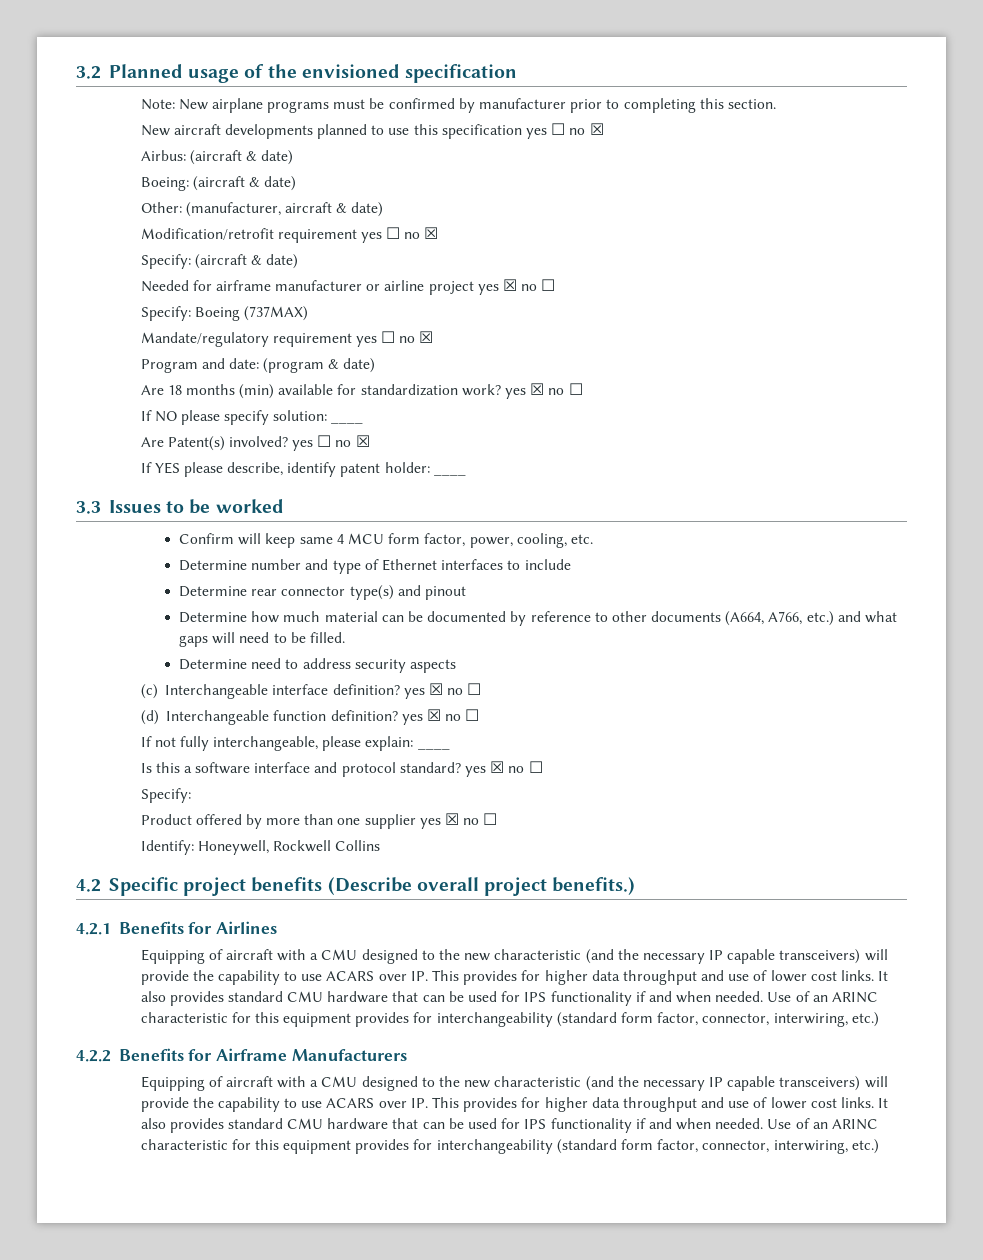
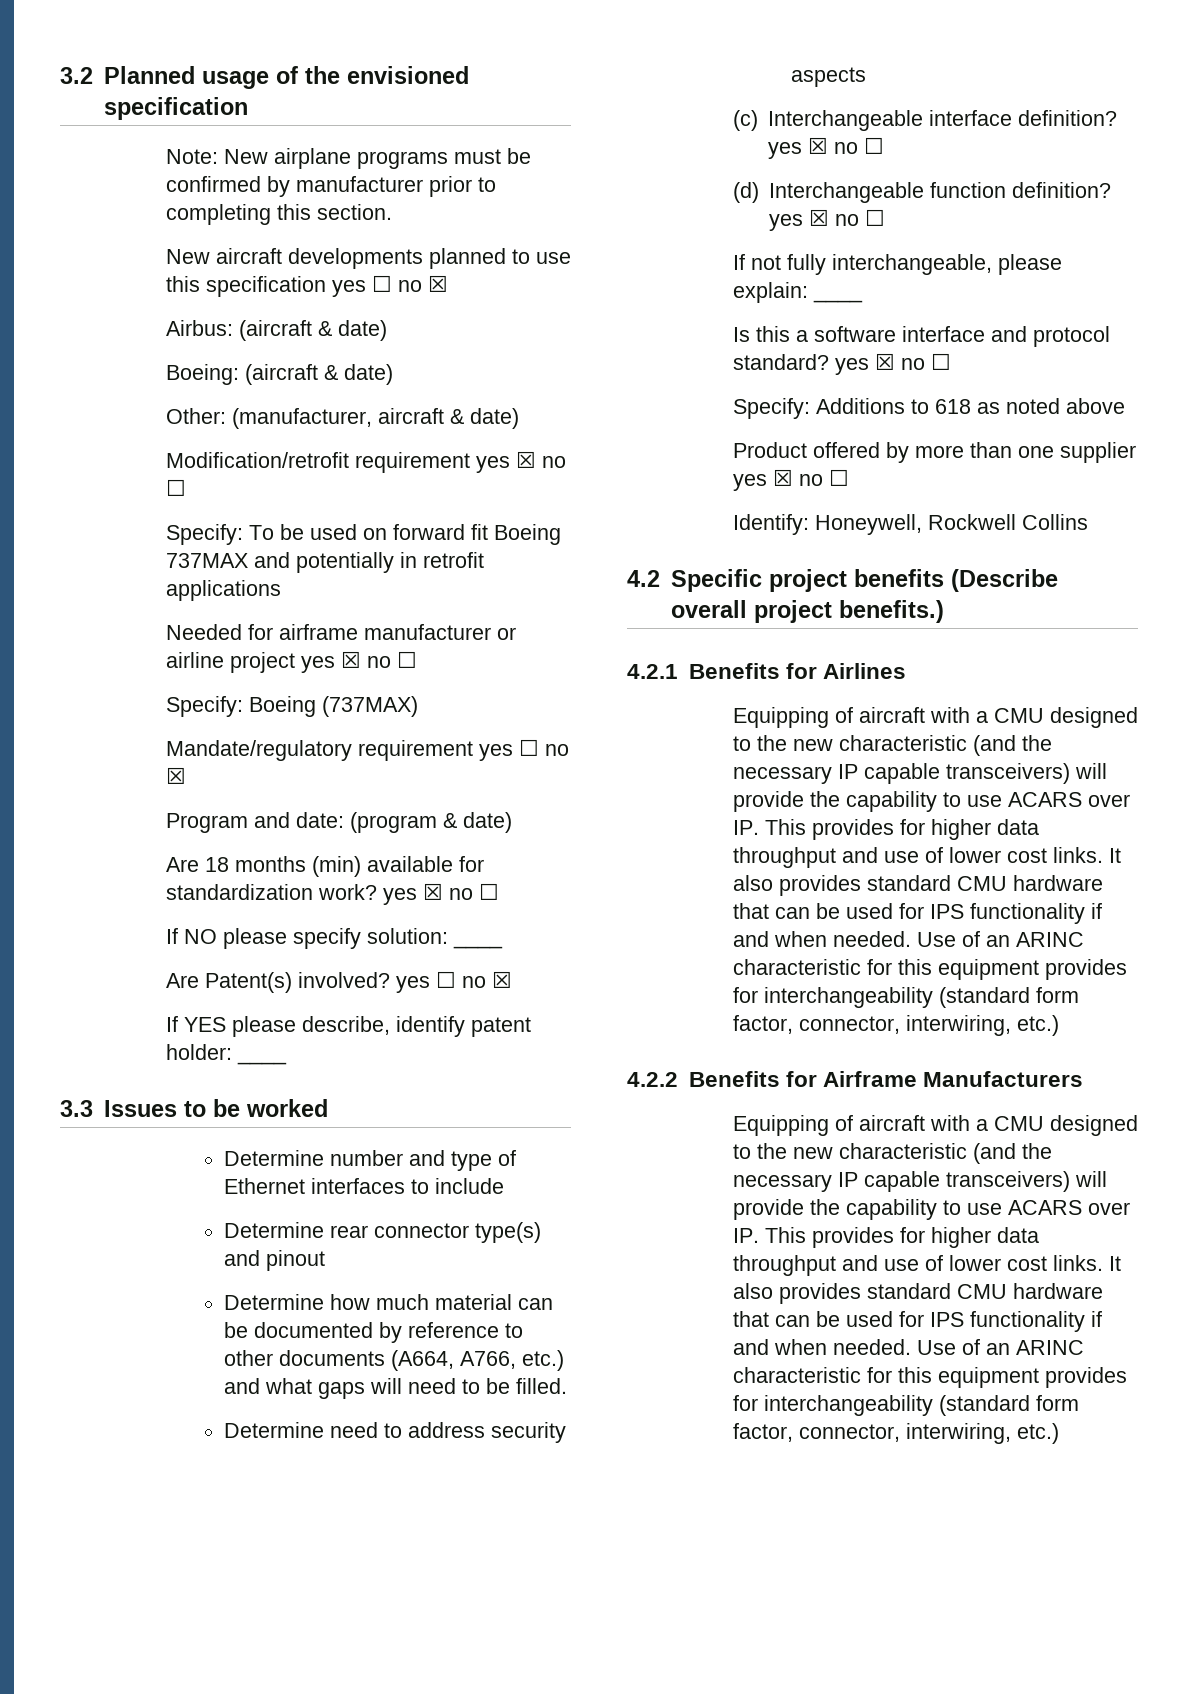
[386,227,439,239] [140,254,299,269] ☐ no ☒ // Specify: (aircraft & date) -> [515,451,566,468] [165,479,186,496] [165,524,561,545] [165,552,484,573] [165,580,281,601] ☒ no ☐ // Specify: To be used on forward fit Boeing 737MAX and potentially in retrofit applications
[179,533,593,548] // Confirm will keep same 4 MCU form factor, power, cooling, etc. -> (328, 1108) none
(191, 795) none -> [815,398,1125,414] Additions to 618 as noted above

